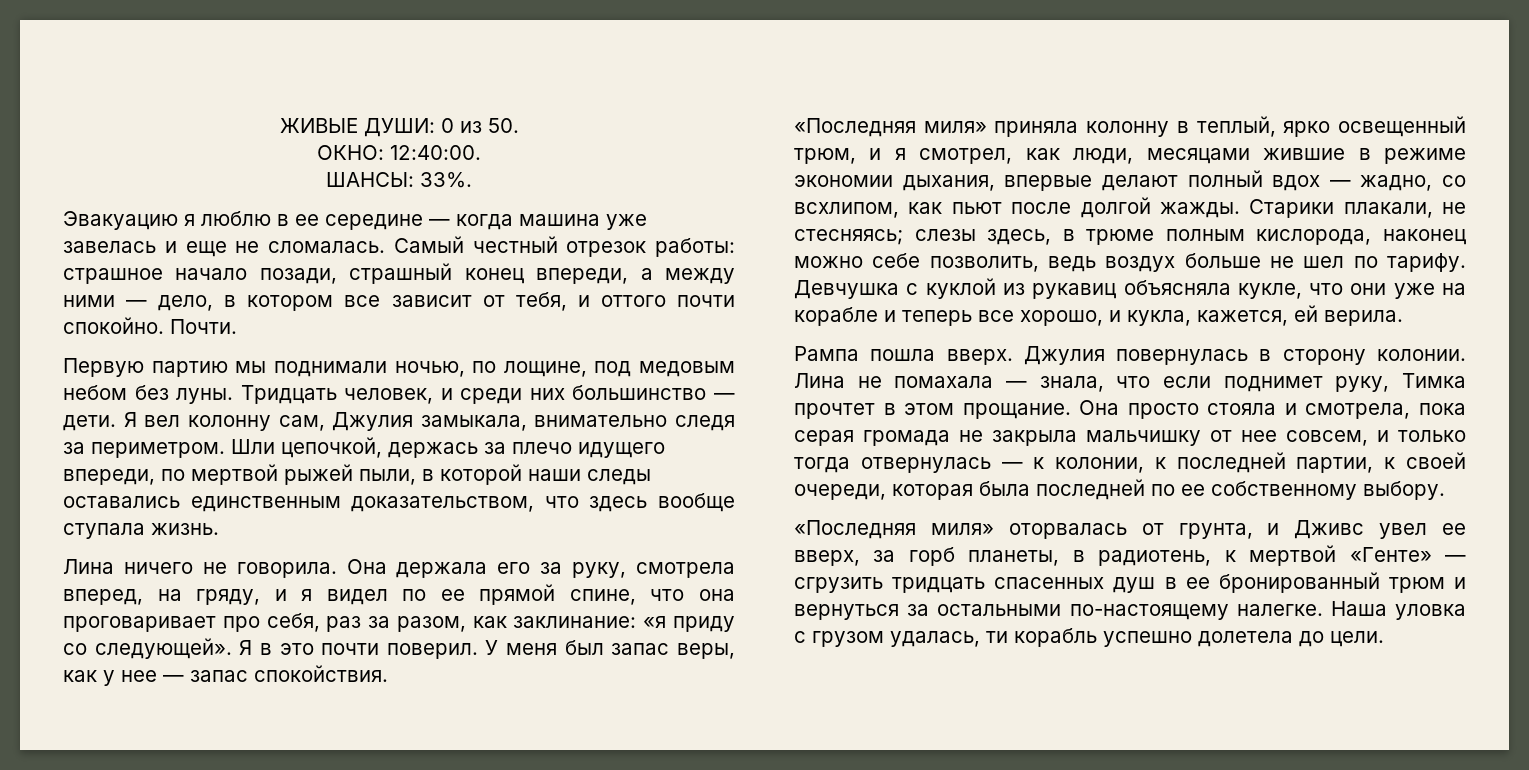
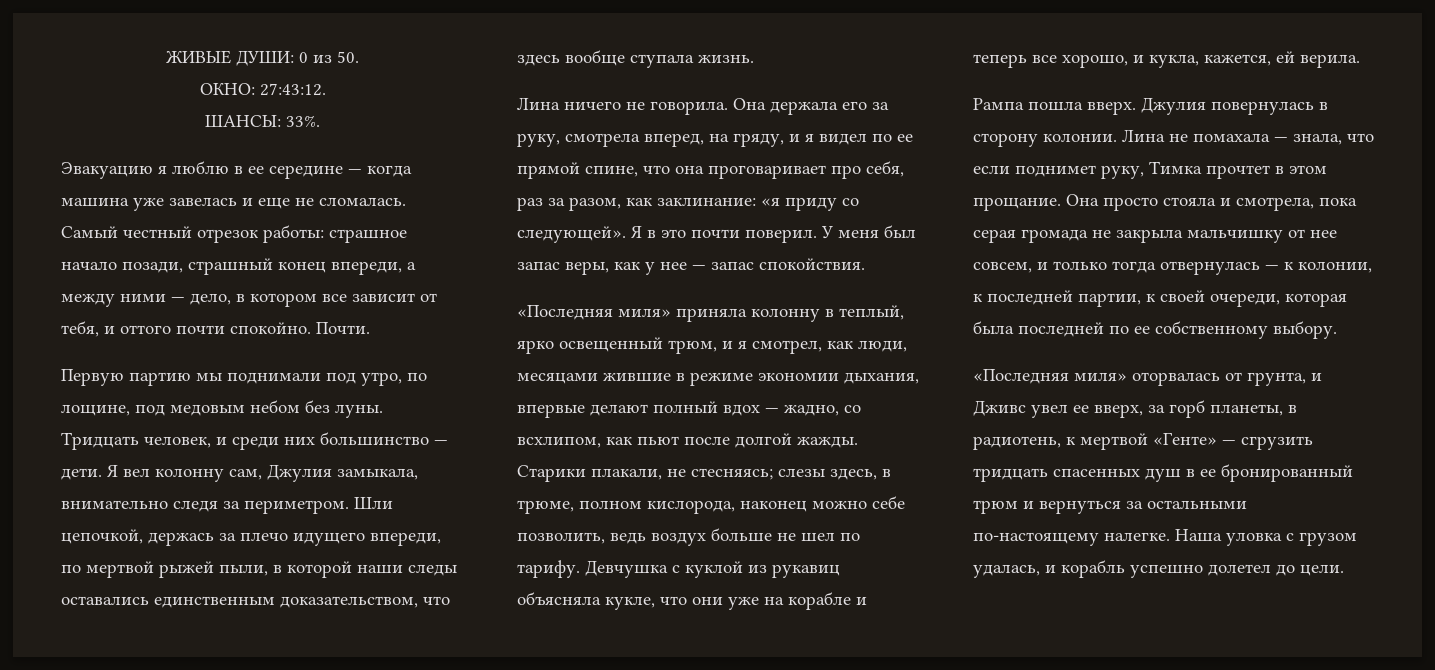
[390,145,481,160] 12:40:00. -> [259,83,326,96] 27:43:12.
[394,361,465,377] ночью, -> [326,372,402,386] под утро,
[1086,229,1245,245] трюме полным -> [517,500,642,514] трюме, полном
[986,631,1008,643] ти -> [1045,565,1056,573] и
[1198,631,1293,647] долетела -> [1208,564,1271,576] долетел

